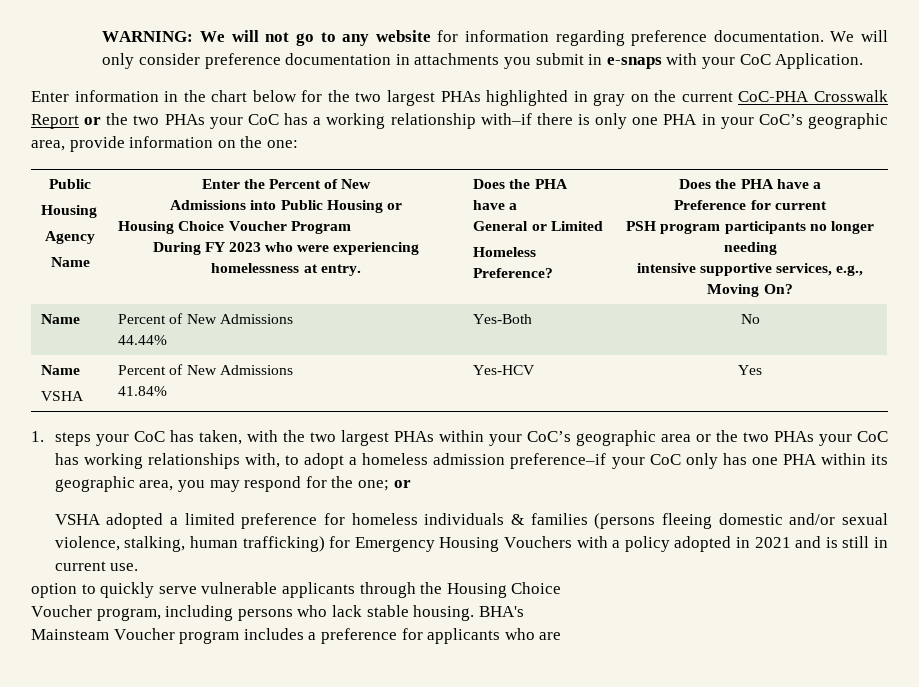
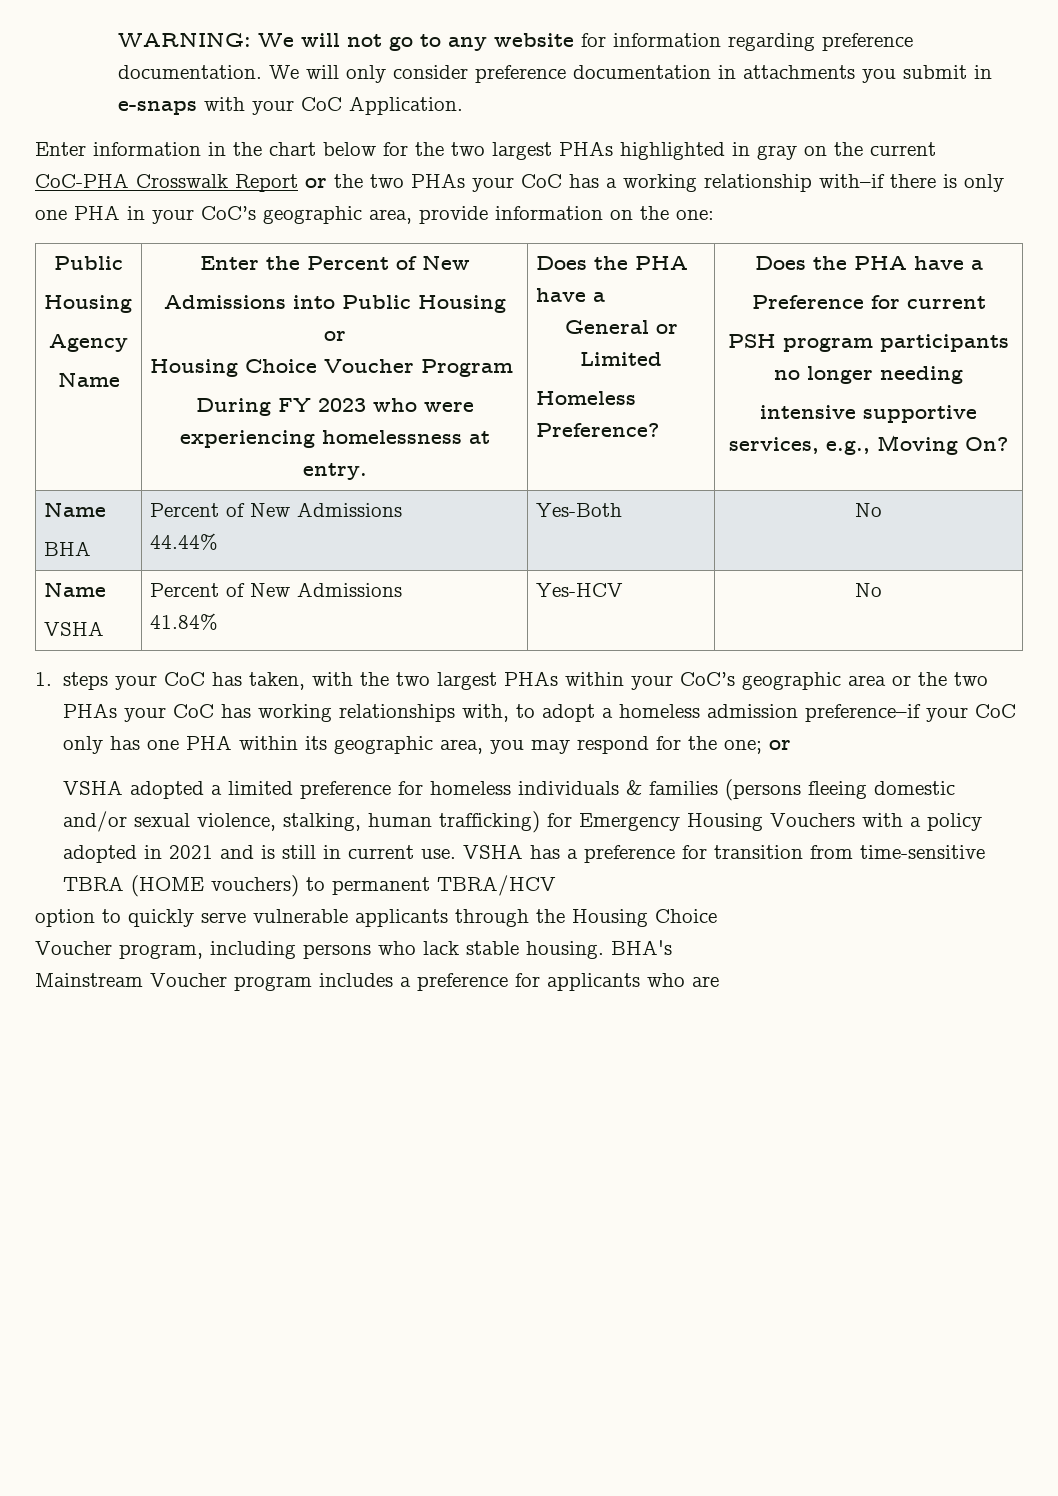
(81, 319) none -> [43,541,91,556] // BHA
[738,365,762,375] Yes -> [855,583,882,597] No
(139, 567) none -> [462,844,985,863] [62,875,556,897] VSHA has a preference for transition from time-sensitive TBRA (HOME vouchers) to permanent TBRA/HCV
[31,629,109,640] Mainsteam -> [35,973,143,987] Mainstream

